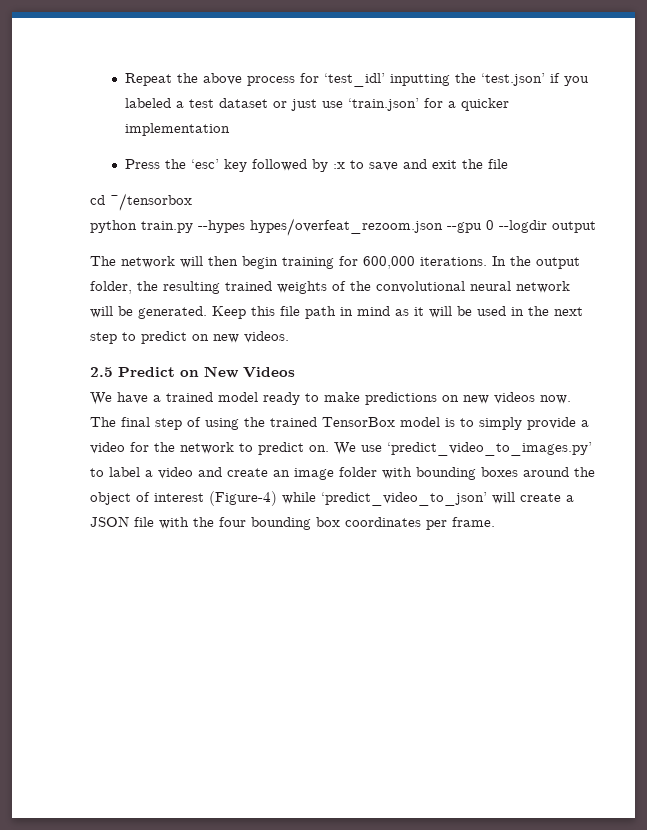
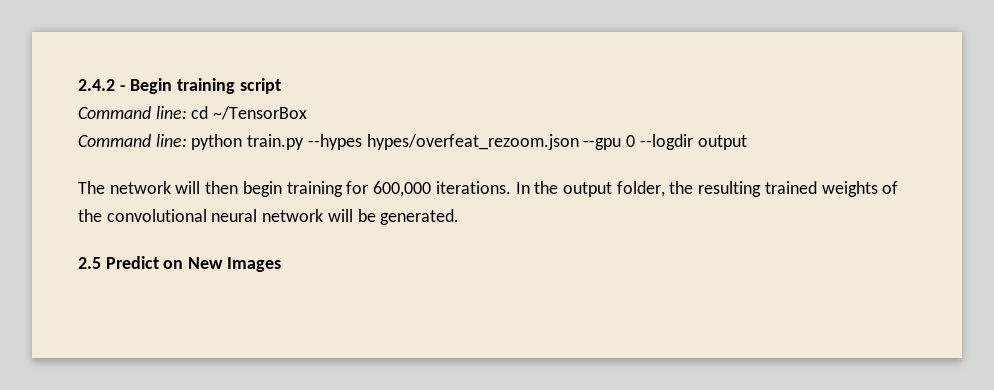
[125,73,590,87] [125,98,510,111] [125,123,231,136] [125,159,509,172] [90,193,192,211] Repeat the above process for ‘test_idl’ inputting the ‘test.json’ if you labeled a test dataset or just use ‘train.json’ for a quicker implementation // Press the ‘esc’ key followed by :x to save and exit the file // cd ~/tensorbox // -> [78,78,281,94] [78,106,308,120] [78,134,187,147] 2.4.2 - Begin training script // Command line: cd ~/TensorBox // Command line:
[212,306,583,319] [90,331,289,344] [90,366,295,378] [90,392,571,405] [90,417,589,430] [90,442,592,456] [90,467,595,480] [90,491,574,506] [90,516,495,530] Keep this file path in mind as it will be used in the next step to predict on new videos. // 2.5 Predict on New Videos // We have a trained model ready to make predictions on new videos now. The final step of using the trained TensorBox model is to simply provide a video for the network to predict on. We use ‘predict_video_to_images.py’ to label a video and create an image folder with bounding boxes around the object of interest (Figure-4) while ‘predict_video_to_json’ will create a JSON file with the four bounding box coordinates per frame. -> [78,256,281,272] // 2.5 Predict on New Images

